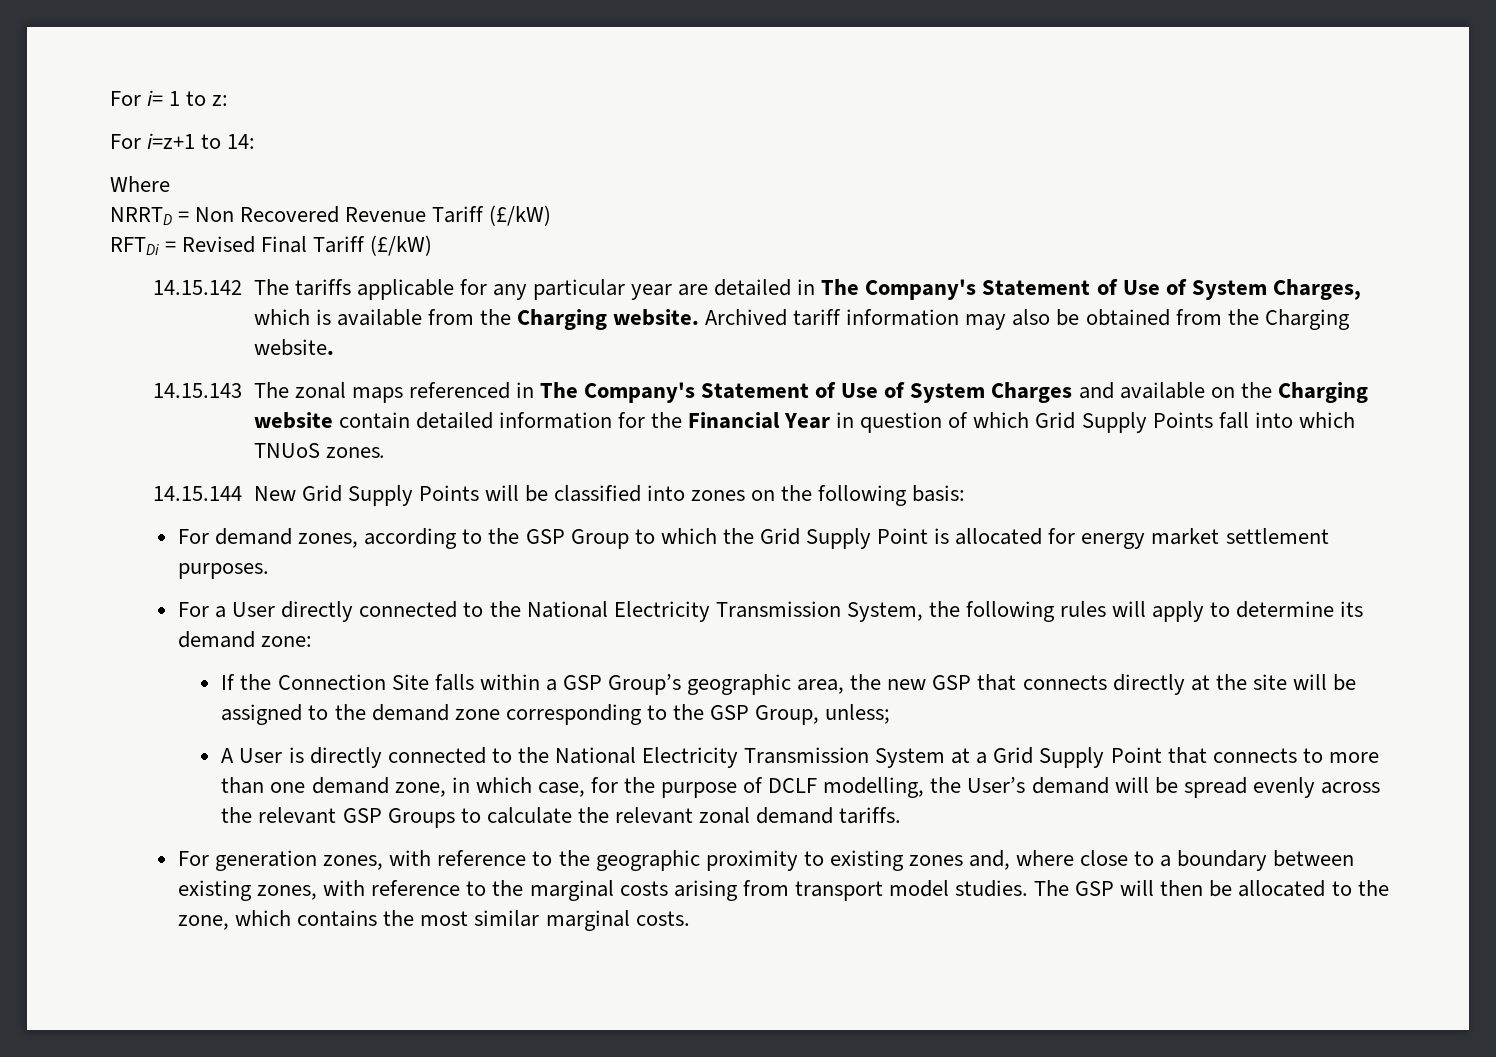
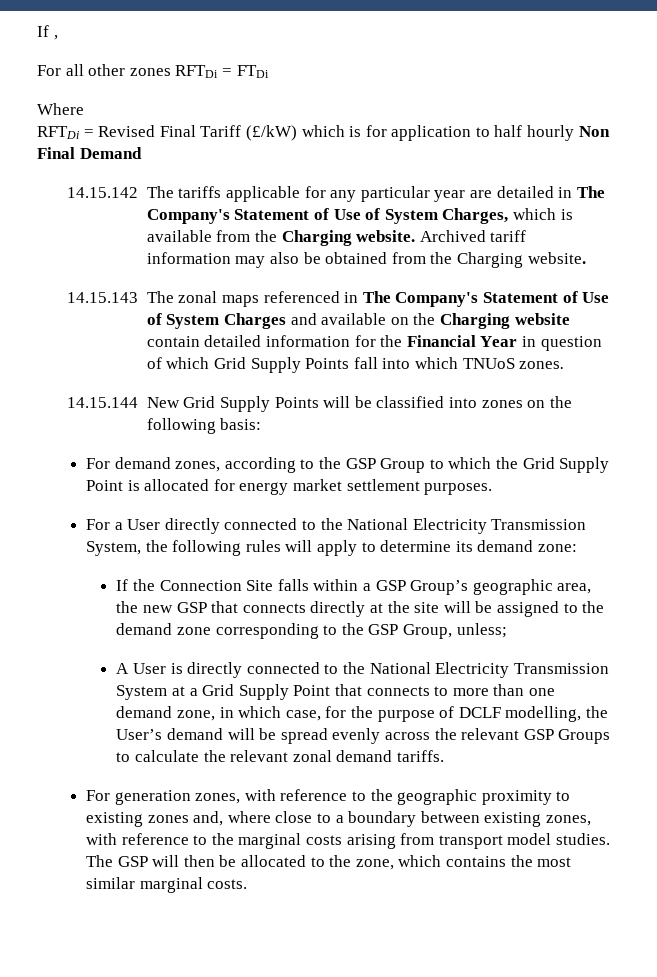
[110,90,229,106] [110,133,256,149] [110,176,170,192] [110,205,552,226] For i= 1 to z: // For i=z+1 to 14: // Where // NRRTD = Non Recovered Revenue Tariff (£/kW) -> [37,25,58,40] [37,64,269,78] [37,103,84,115] If , // For all other zones RFTDi = FTDi // Where
(433, 245) none -> [301,125,610,141] [37,147,142,159] which is for application to half hourly Non Final Demand

